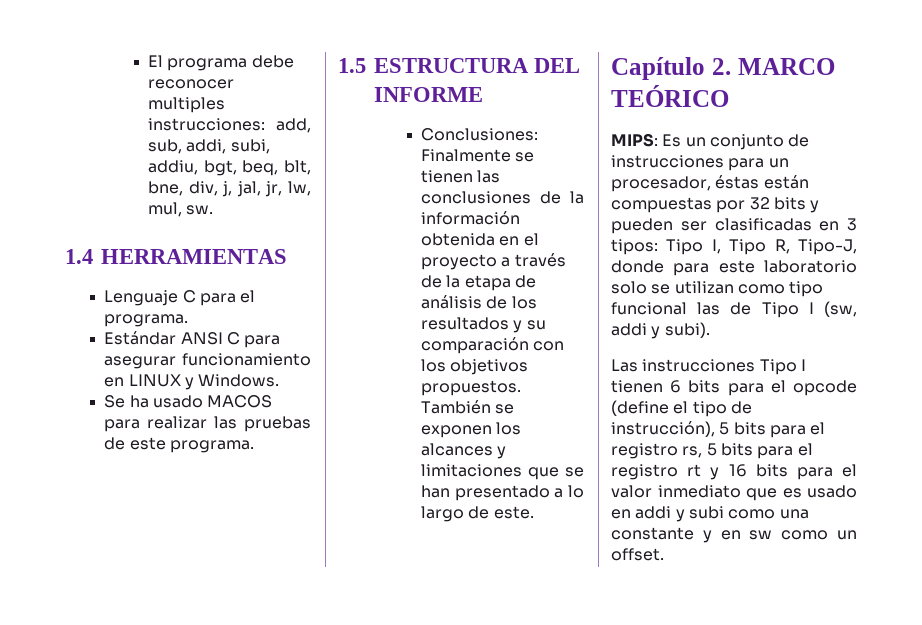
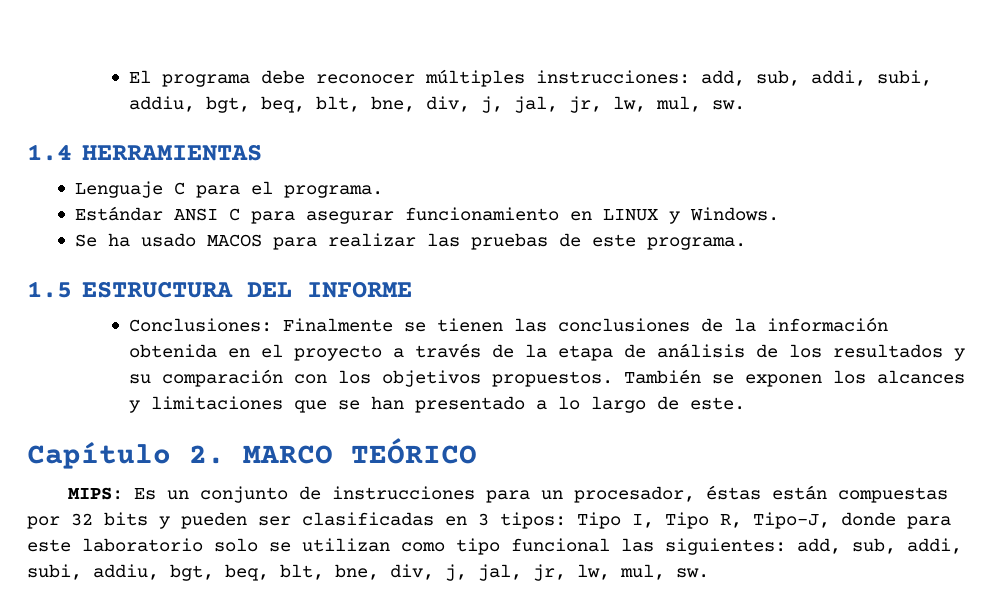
[147,97,225,113] multiples -> [425,69,526,87] múltiples
[730,301,857,318] [611,322,710,339] [611,359,806,375] [611,380,857,396] [611,400,752,417] [611,421,826,438] [611,443,813,459] [611,464,857,480] [611,485,857,501] [611,506,809,522] [611,527,857,543] [611,548,664,561] de Tipo I (sw, addi y subi). // Las instrucciones Tipo I tienen 6 bits para el opcode (define el tipo de instrucción), 5 bits para el registro rs, 5 bits para el registro rt y 16 bits para el valor inmediato que es usado en addi y subi como una constante y en sw como un offset. -> [665,538,962,555] [27,564,709,581] siguientes: add, sub, addi, subi, addiu, bgt, beq, blt, bne, div, j, jal, jr, lw, mul, sw.

